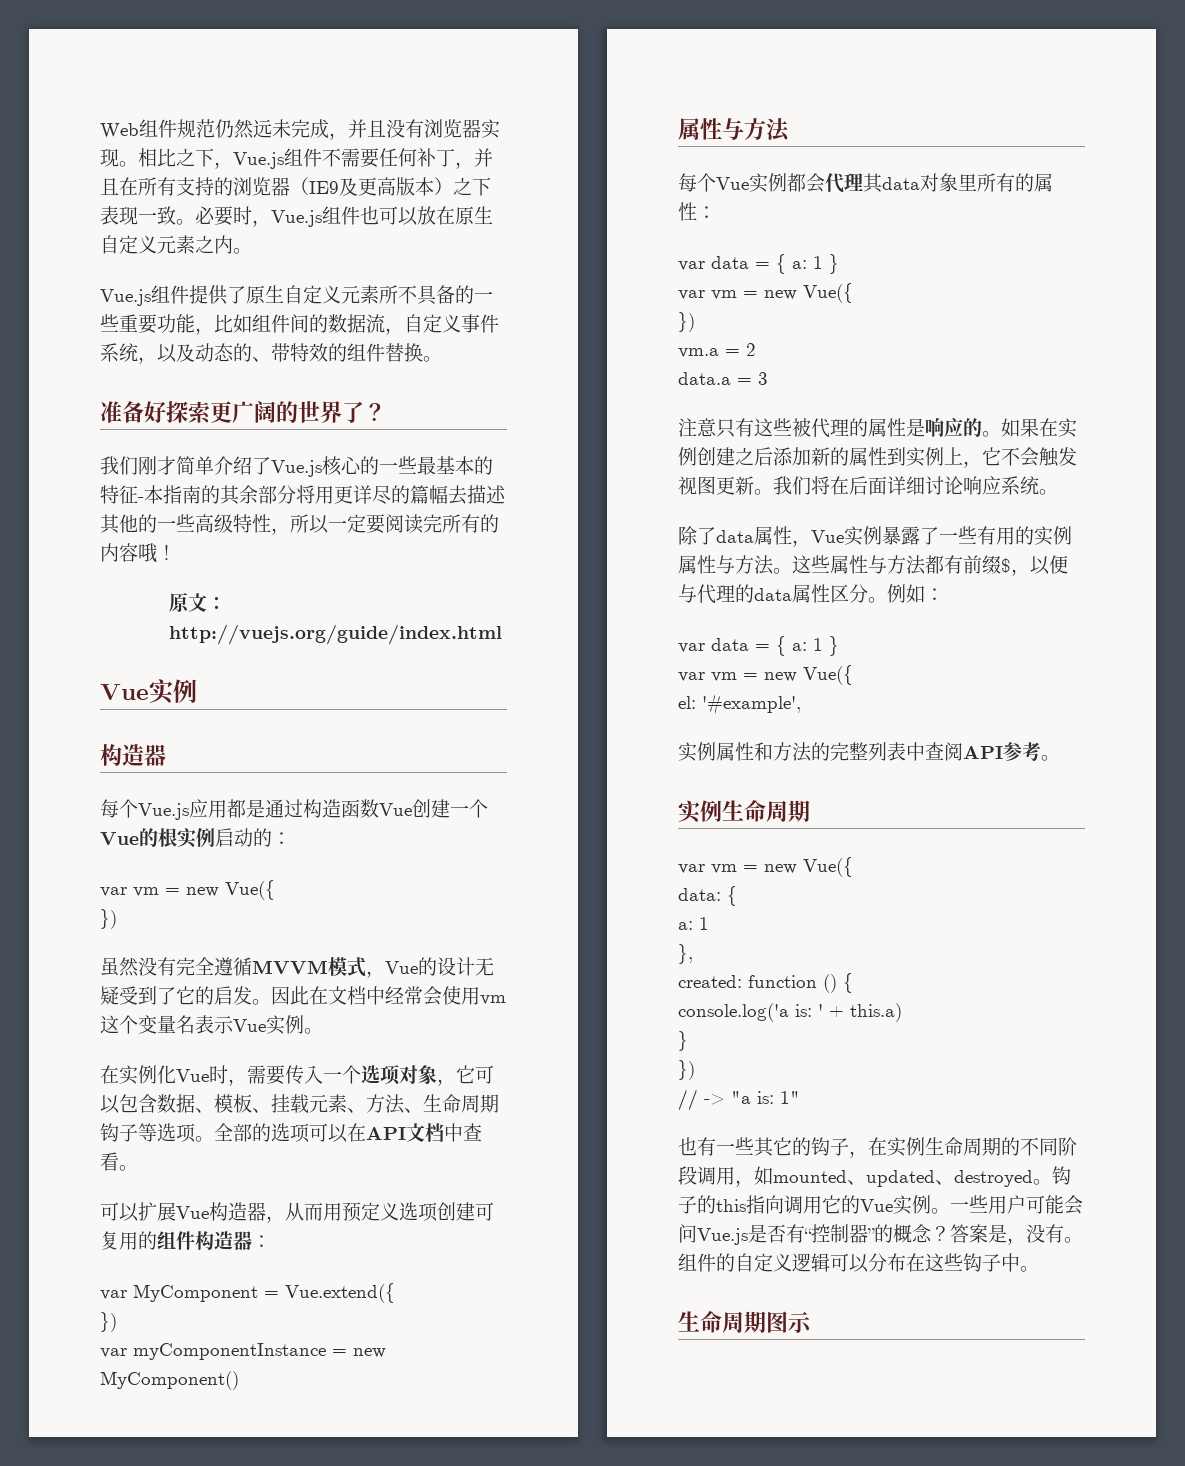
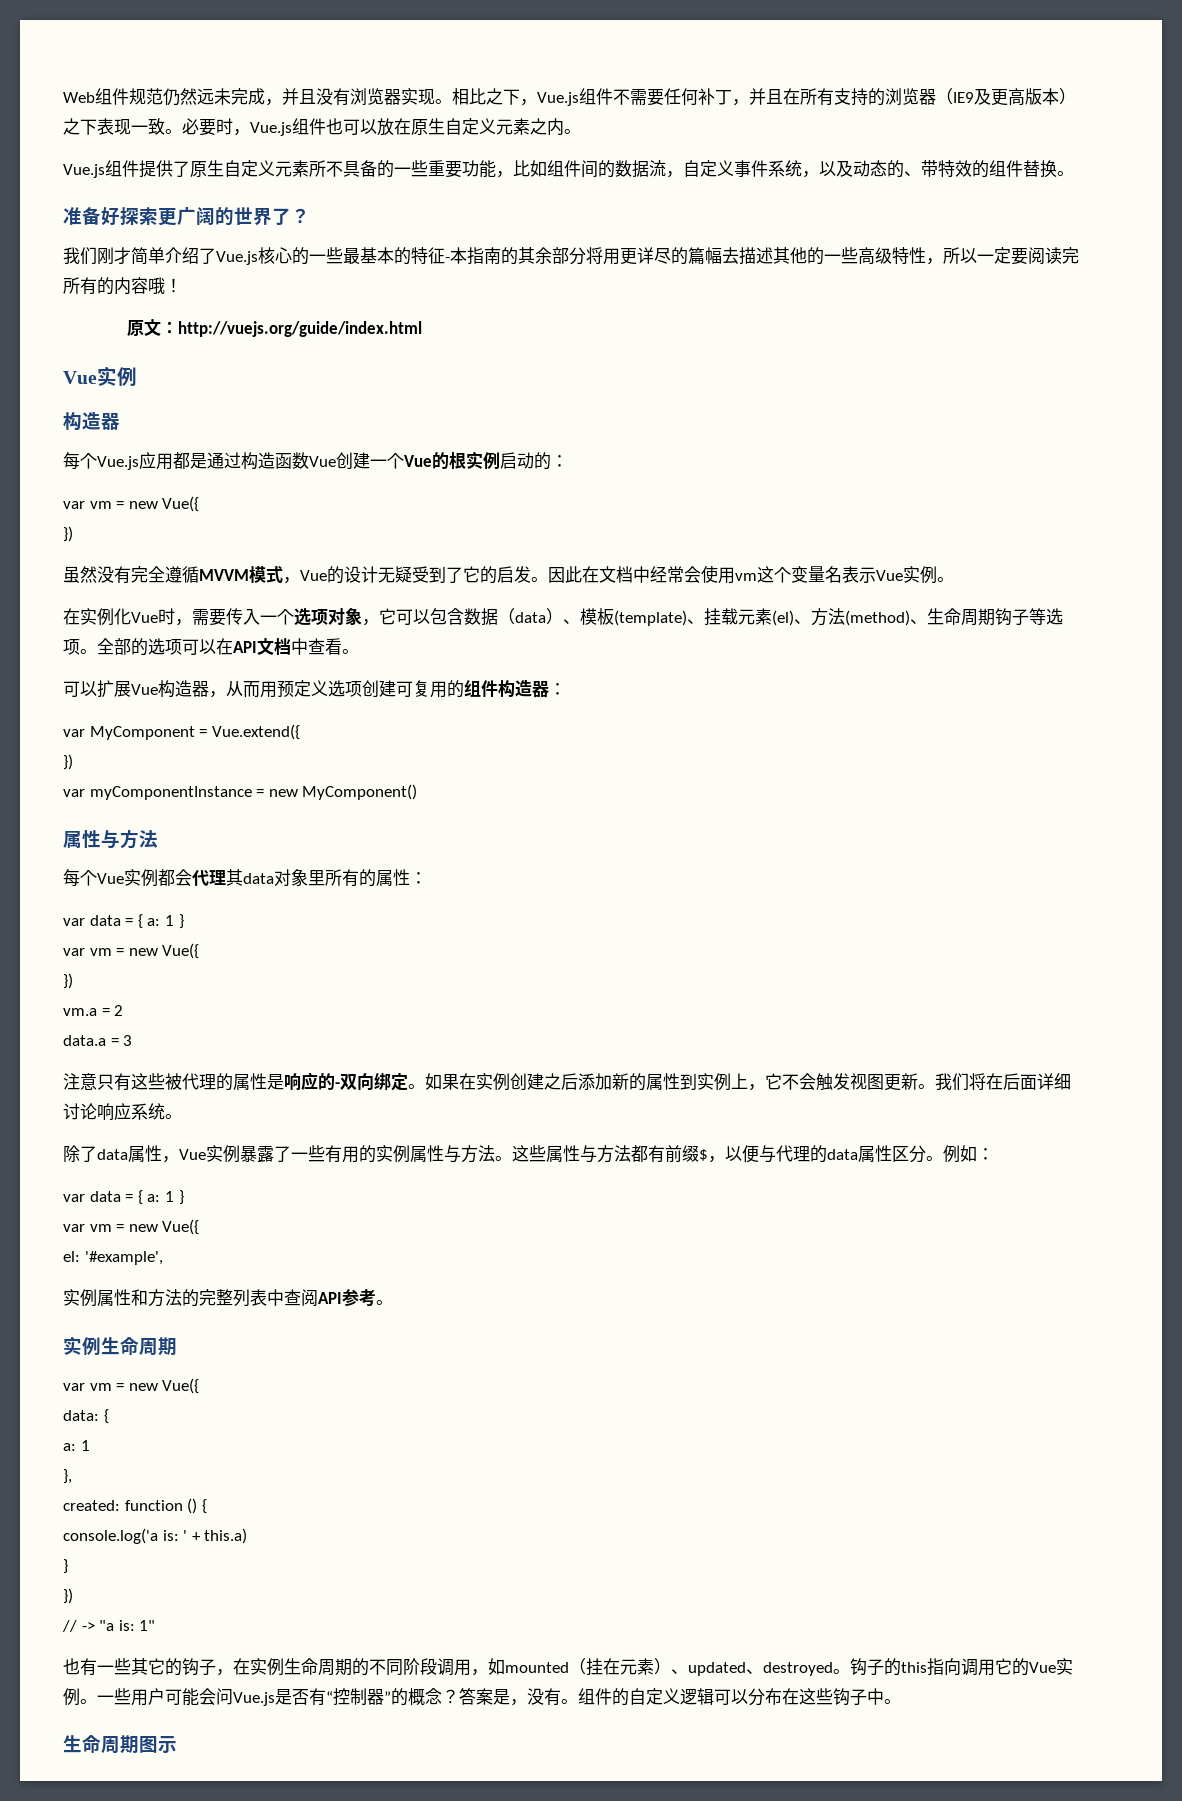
[195,1094,405,1114] 、模板、挂载元素、方法 -> [498,608,910,626] （data）、模板(template)、挂载元素(el)、方法(method)
(982, 427) none -> [335,1073,408,1091] -双向绑定
(847, 1176) none -> [569,1658,671,1675] （挂在元素）

